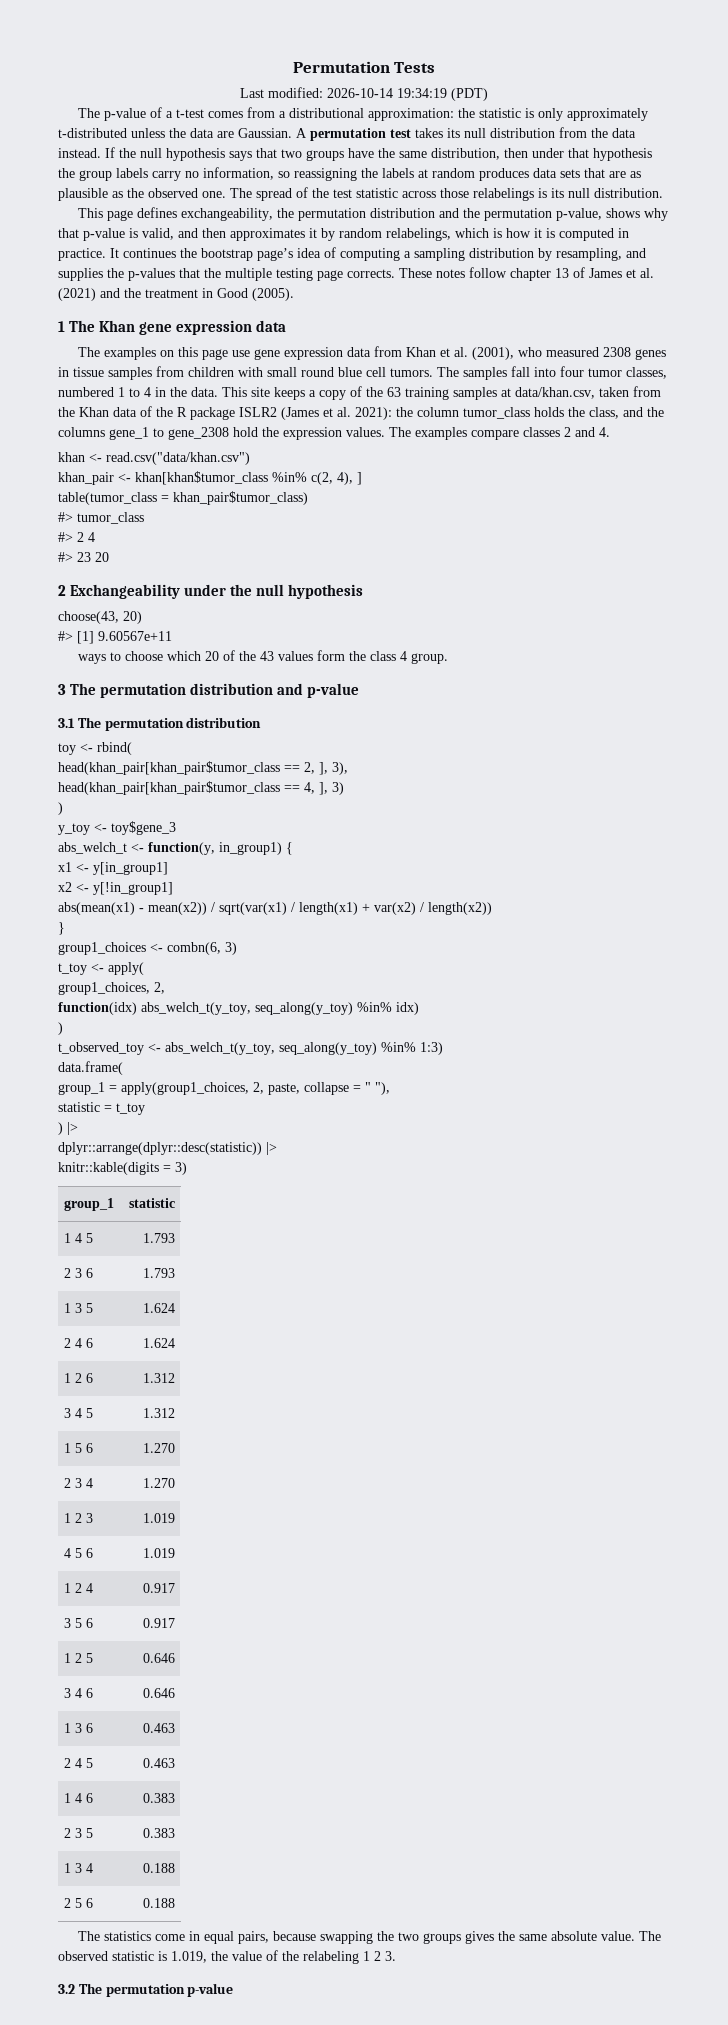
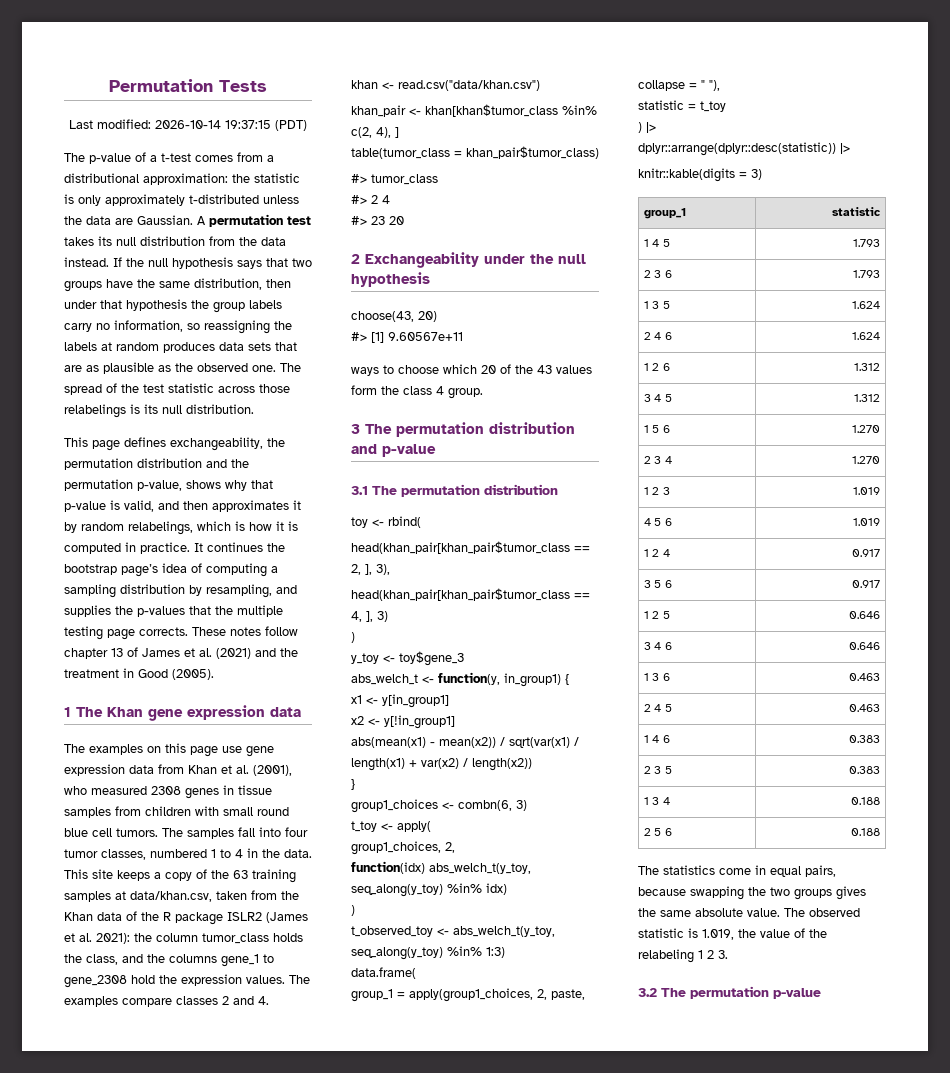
[397,88,447,98] 19:34:19 -> [225,120,271,129] 19:37:15

